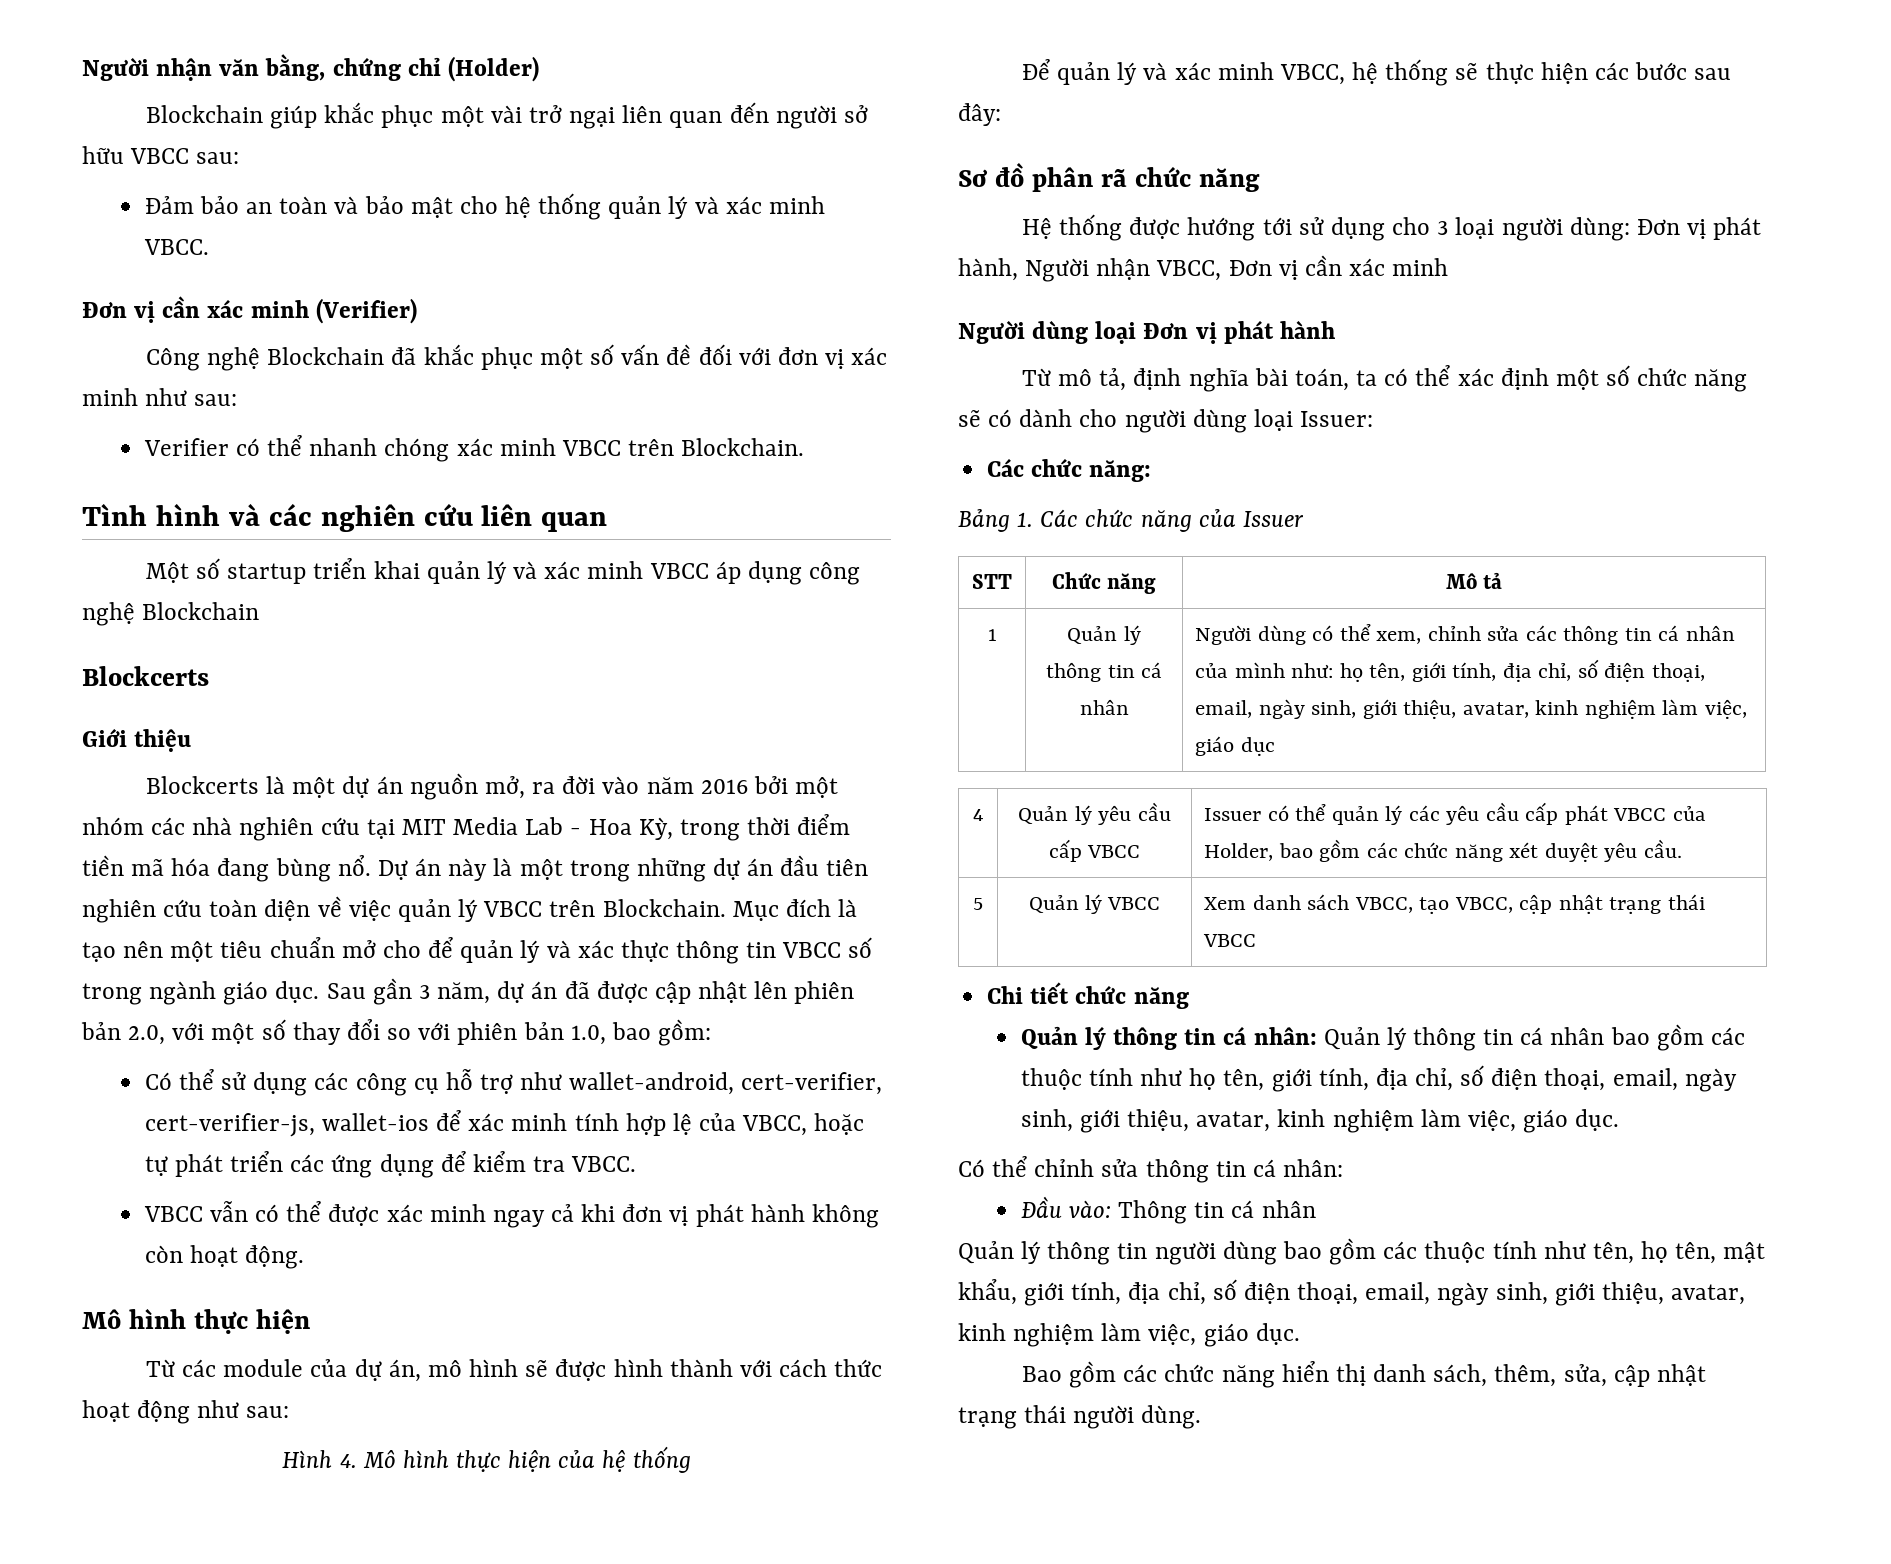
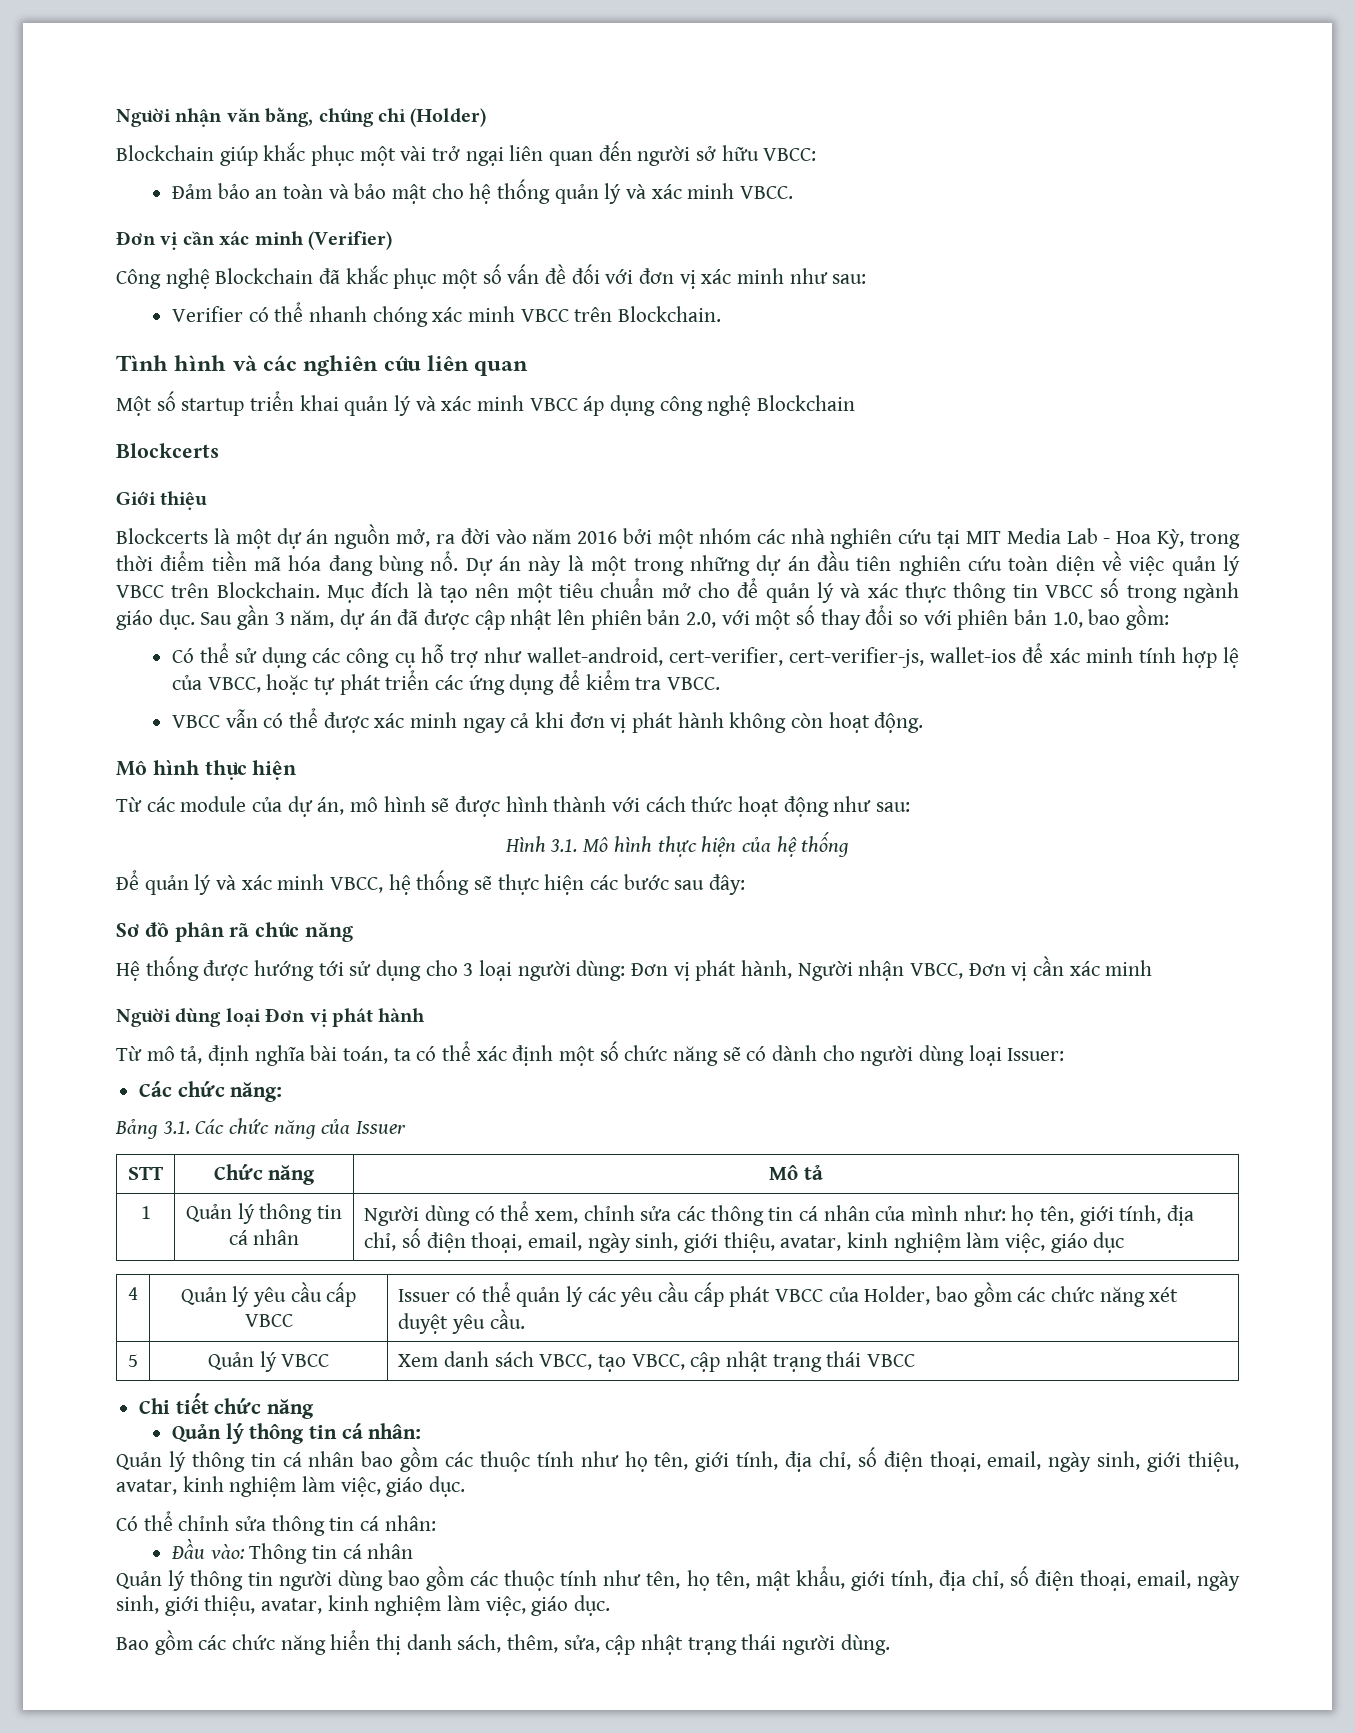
[130,148,240,164] VBCC sau: -> [763,148,817,161] VBCC:
[339,1454,357,1468] 4. -> [550,839,578,852] 3.1.
[1017,512,1034,527] 1. -> [162,1121,190,1134] 3.1.
(1317, 1036) none -> (422, 1431) //

